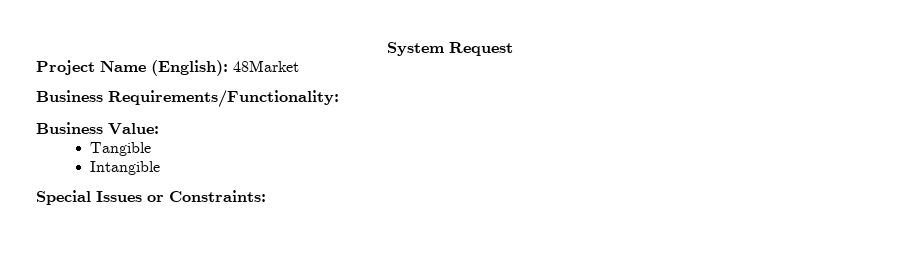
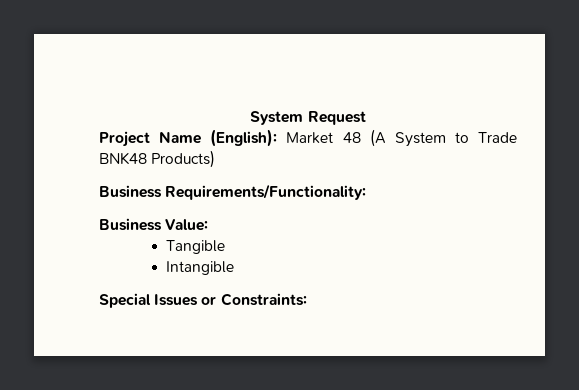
[233,60,299,72] 48Market -> [286,129,517,147] [99,150,216,168] Market 48 (A System to Trade BNK48 Products)

